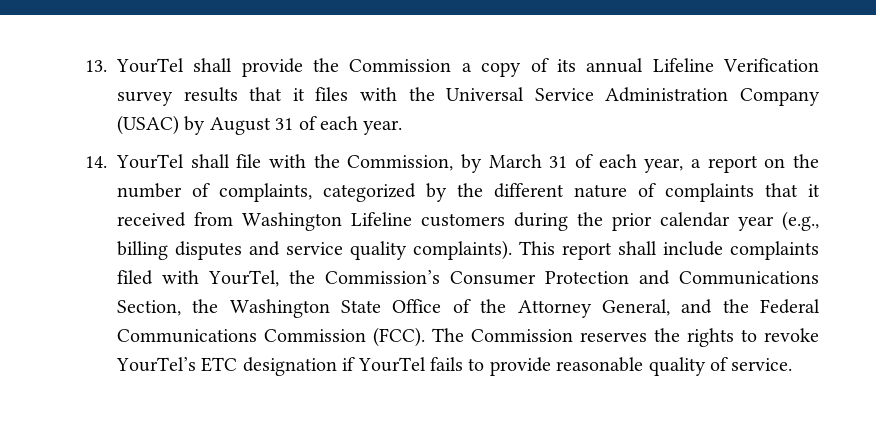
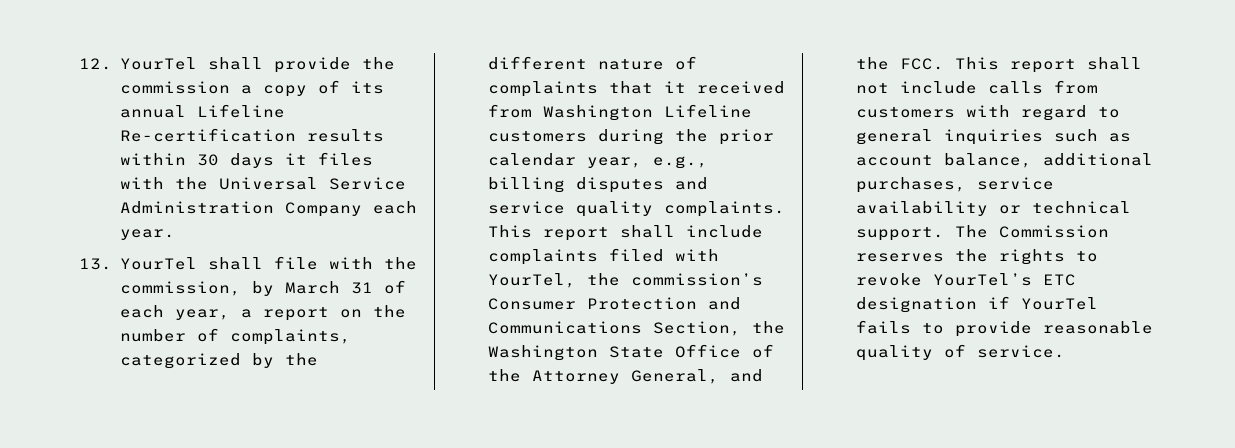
[85,60,107,72] 13. -> [79,58,112,70] 12.
[349,59,452,72] Commission -> [119,81,230,94] commission
[723,58,820,72] [117,87,283,106] Verification survey results that -> [119,128,384,142] [119,153,274,168] Re-certification results within 30 days
[117,115,317,135] (USAC) by August 31 of -> (362, 209) none
[85,156,107,168] 14. -> [79,258,112,270] 13.
[347,155,454,171] Commission, -> [119,281,241,296] commission,
[738,211,819,231] year (e.g., -> [586,156,708,169] year, e.g.,
[413,240,512,260] complaints). -> [663,201,785,217] complaints.
[325,270,440,284] Commission’s -> [630,273,763,286] commission’s
[760,299,821,314] [117,327,425,347] Federal Communications Commission (FCC). -> [899,57,1142,73] [855,80,1098,94] [855,105,1120,121] [855,129,1131,145] [855,153,1153,168] [855,177,1054,193] [855,201,1131,216] [855,227,944,241] FCC. This report shall not include calls from customers with regard to general inquiries such as account balance, additional purchases, service availability or technical support.

